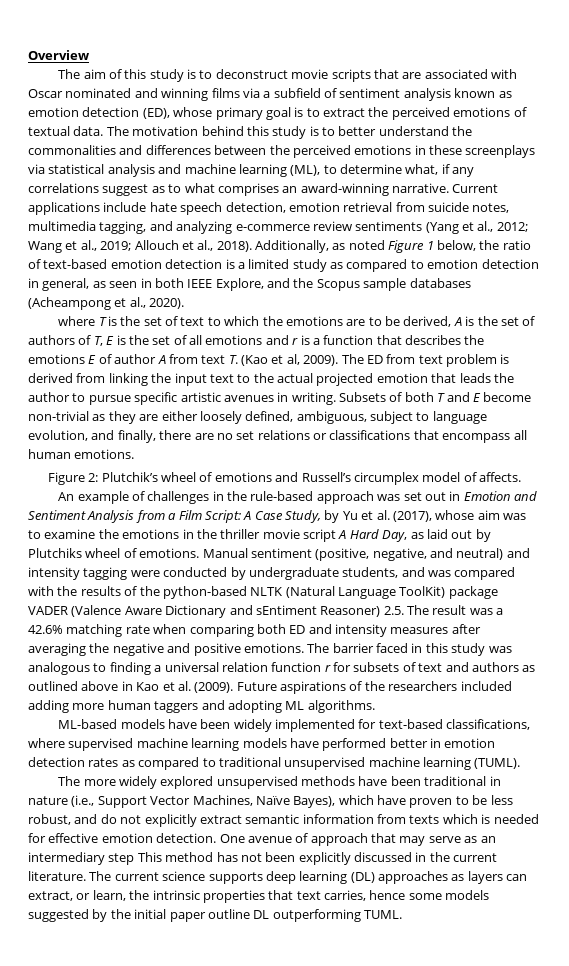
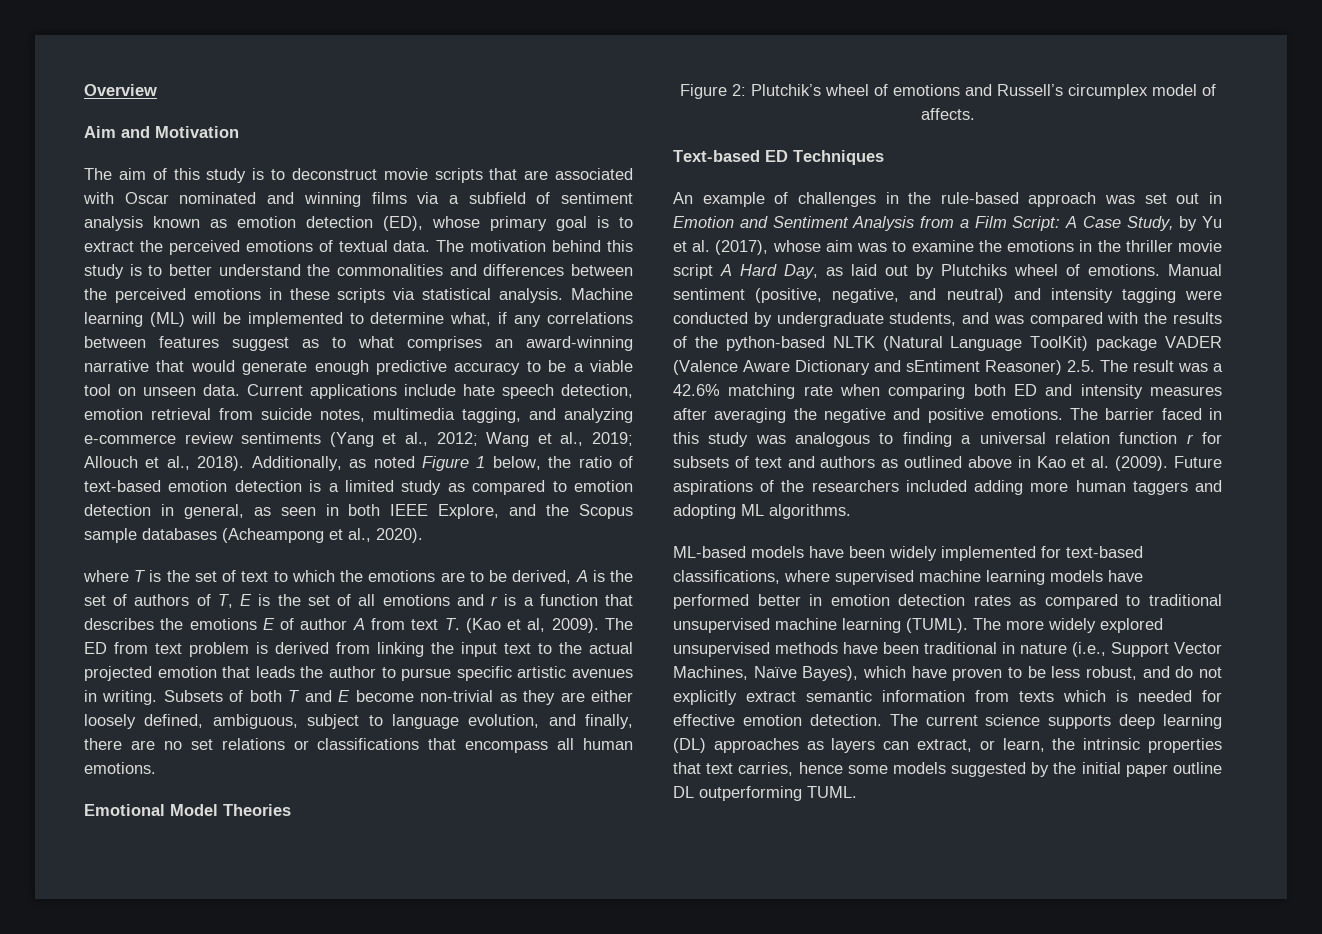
(89, 55) none -> [84,126,239,138] // Aim and Motivation
[465,145,536,158] screenplays -> [337,288,386,303] scripts
[107,164,321,177] analysis and machine learning (ML), -> [499,288,634,303] [84,312,343,327] analysis. Machine learning (ML) will be implemented
(99, 188) none -> [84,336,219,348] between features
[392,183,449,193] narrative. -> [84,360,633,375] [84,384,240,396] narrative that would generate enough predictive accuracy to be a viable tool on unseen data.
(135, 454) none -> [84,804,291,816] // Emotional Model Theories
(522, 477) none -> [673,150,884,165] // Text-based ED Techniques
(521, 763) // -> (968, 625) none
[219,833,496,846] [28,852,498,865] [28,871,86,881] One avenue of approach that may serve as an intermediary step This method has not been explicitly discussed in the current literature. -> (882, 720) none

